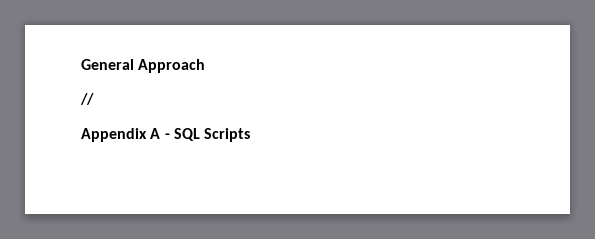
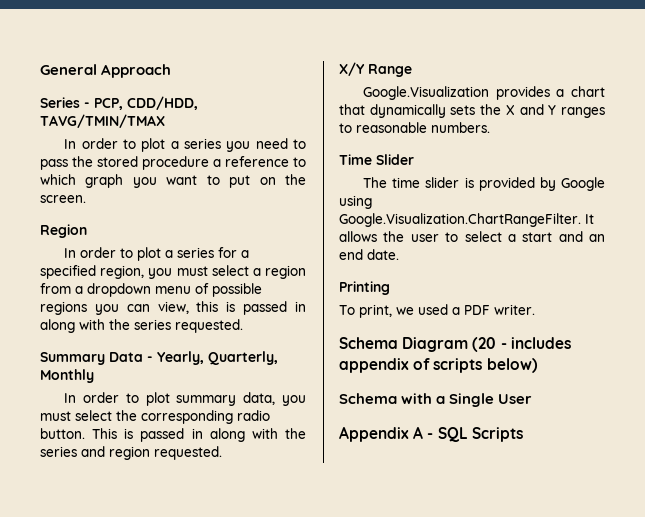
[80,93,94,105] // -> [40,96,198,110] [40,114,165,128] [64,138,306,152] [40,156,306,170] [40,174,306,188] [40,195,86,203] [40,224,87,238] [64,247,250,261] [40,265,306,279] [40,283,262,297] [40,301,306,315] [40,319,243,333] [40,351,278,365] [40,369,94,383] [64,392,306,406] [40,410,270,424] [40,428,306,442] [40,446,222,460] [339,62,412,77] [363,86,605,100] [339,104,605,118] [339,122,490,133] [339,154,414,165] [363,177,605,191] [339,195,372,209] [339,213,594,227] [339,231,605,242] [339,249,399,260] [339,281,390,295] [339,304,535,318] [339,337,571,352] [339,358,538,373] [339,393,533,407] Series - PCP, CDD/HDD, TAVG/TMIN/TMAX // In order to plot a series you need to pass the stored procedure a reference to which graph you want to put on the screen. // Region // In order to plot a series for a specified region, you must select a region from a dropdown menu of possible regions you can view, this is passed in along with the series requested. // Summary Data - Yearly, Quarterly, Monthly // In order to plot summary data, you must select the corresponding radio button. This is passed in along with the series and region requested. // X/Y Range // Google.Visualization provides a chart that dynamically sets the X and Y ranges to reasonable numbers. // Time Slider // The time slider is provided by Google using Google.Visualization.ChartRangeFilter. It allows the user to select a start and an end date. // Printing // To print, we used a PDF writer. // Schema Diagram (20 - includes appendix of scripts below) // Schema with a Single User

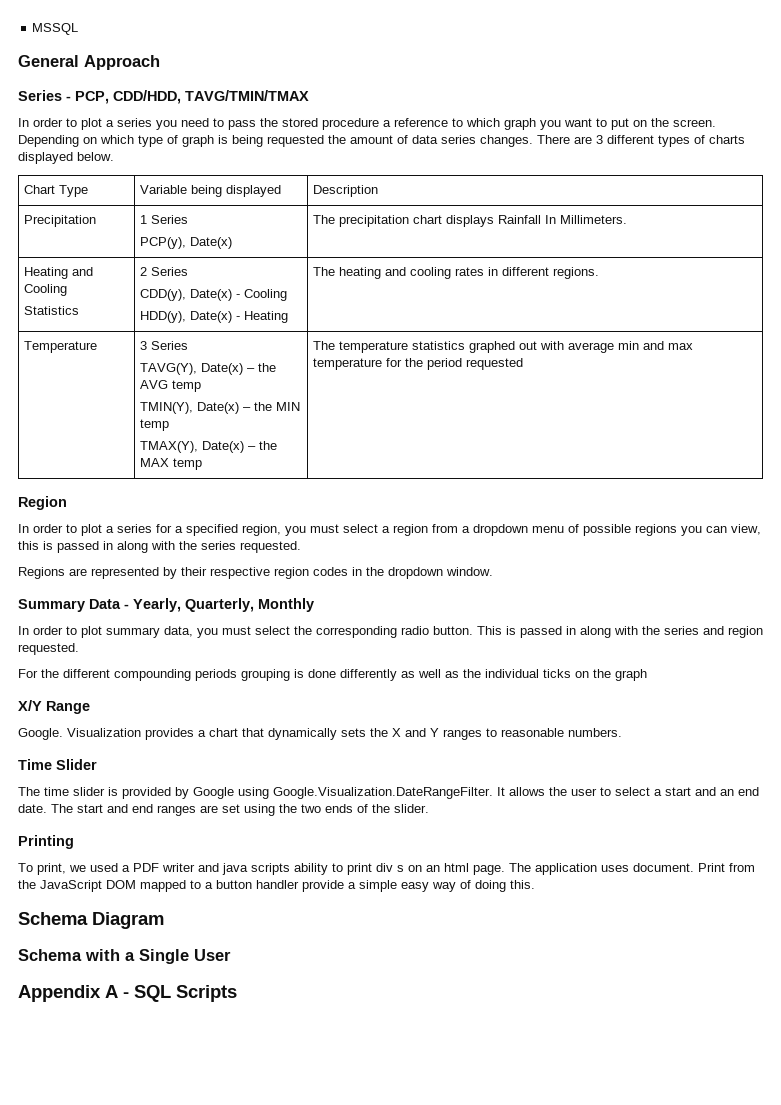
(40, 69) none -> [32,23,79,35] MSSQL //
(86, 199) none -> [18,135,745,147] [18,152,114,164] [24,185,89,197] [140,185,282,197] [313,185,379,197] [24,215,97,227] [140,215,189,224] [140,237,233,249] [313,215,628,227] [24,267,94,279] [24,284,68,296] [24,306,80,315] [140,267,189,276] [140,289,288,301] [140,311,289,323] [313,267,600,279] [24,341,98,353] [140,341,189,350] [140,363,277,375] [140,380,202,392] [140,402,301,414] [140,419,170,431] [140,441,278,453] [140,458,203,470] [313,341,694,353] [313,358,524,370] Depending on which type of graph is being requested the amount of data series changes. There are 3 different types of charts displayed below. // Chart Type | Variable being displayed | Description // Precipitation | 1 Series // PCP(y), Date(x) | The precipitation chart displays Rainfall In Millimeters. // Heating and Cooling // Statistics | 2 Series // CDD(y), Date(x) - Cooling // HDD(y), Date(x) - Heating | The heating and cooling rates in different regions. // Temperature | 3 Series // TAVG(Y), Date(x) – the AVG temp // TMIN(Y), Date(x) – the MIN temp // TMAX(Y), Date(x) – the MAX temp | The temperature statistics graphed out with average min and max temperature for the period requested
(243, 326) none -> [18,567,493,579] // Regions are represented by their respective region codes in the dropdown window.
(222, 453) none -> [18,669,647,681] // For the different compounding periods grouping is done differently as well as the individual ticks on the graph
[363,86,490,100] Google.Visualization -> [18,728,141,740] Google. Visualization
[339,213,581,227] Google.Visualization.ChartRangeFilter. -> [273,787,493,799] Google.Visualization.DateRangeFilter.
(399, 254) none -> [51,804,429,816] The start and end ranges are set using the two ends of the slider.
[494,304,535,315] [339,337,571,352] [339,358,538,373] writer. // Schema Diagram (20 - includes appendix of scripts below) -> [162,863,755,875] [18,880,535,892] [18,912,164,929] writer and java scripts ability to print div s on an html page. The application uses document. Print from the JavaScript DOM mapped to a button handler provide a simple easy way of doing this. // Schema Diagram

